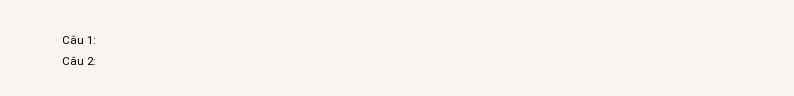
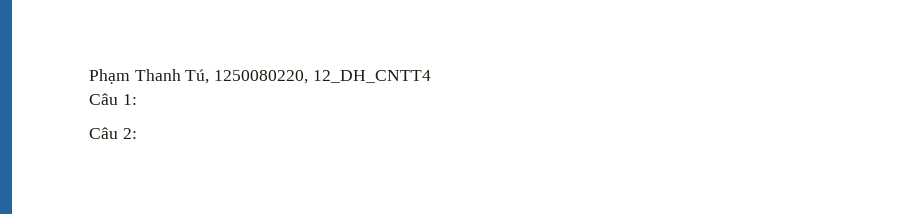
(62, 39) none -> [89,69,431,84] Phạm Thanh Tú, 1250080220, 12_DH_CNTT4 //

